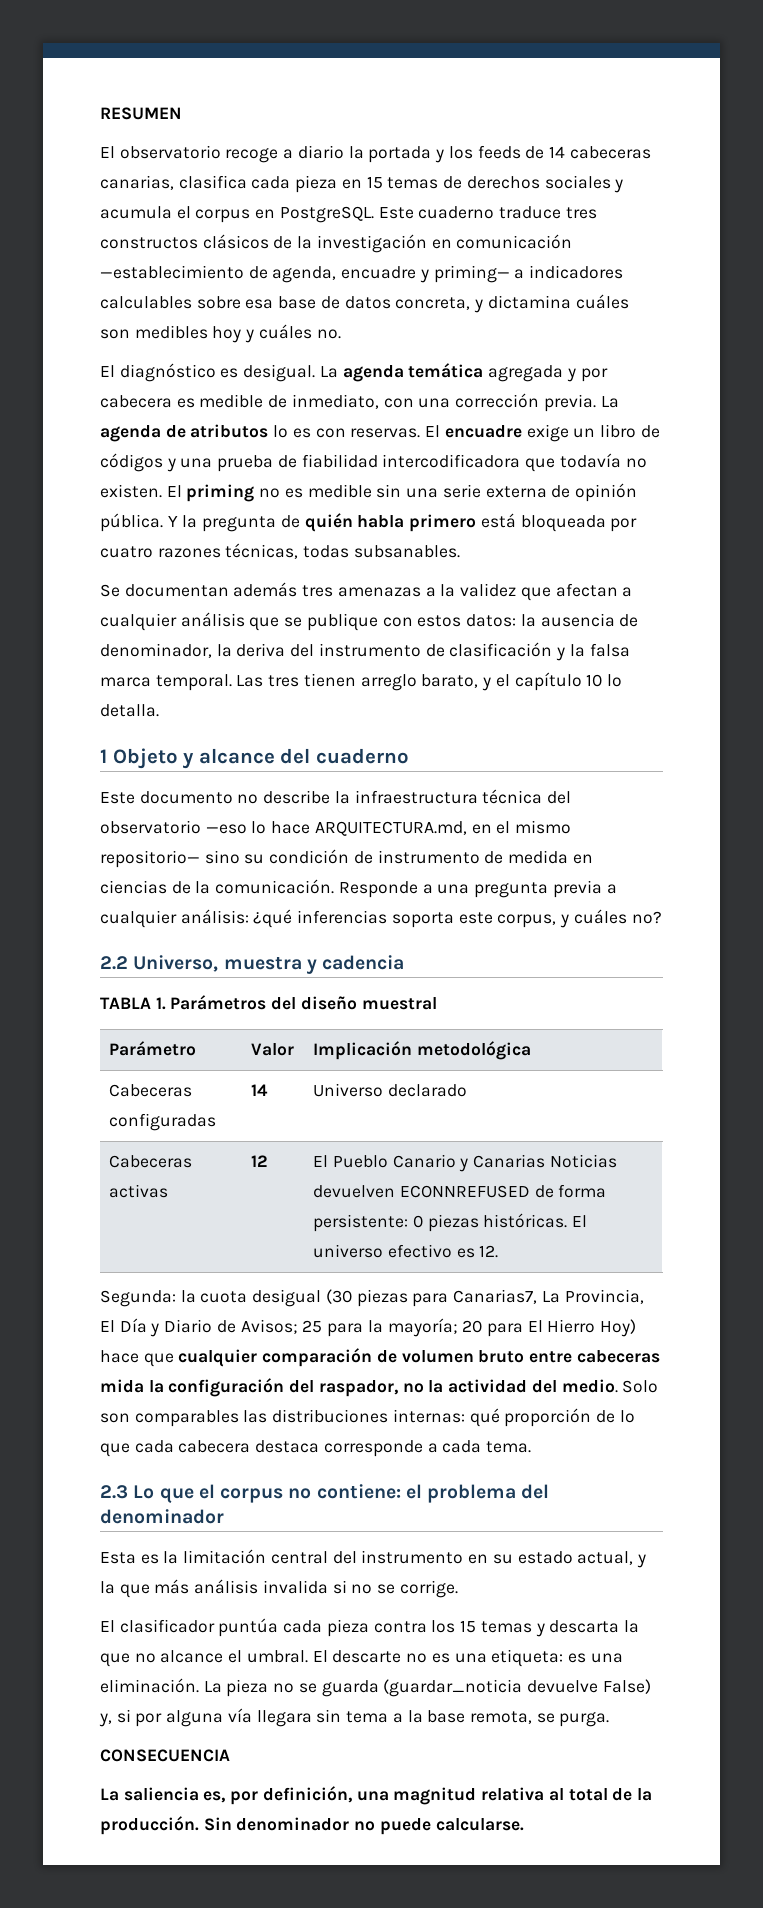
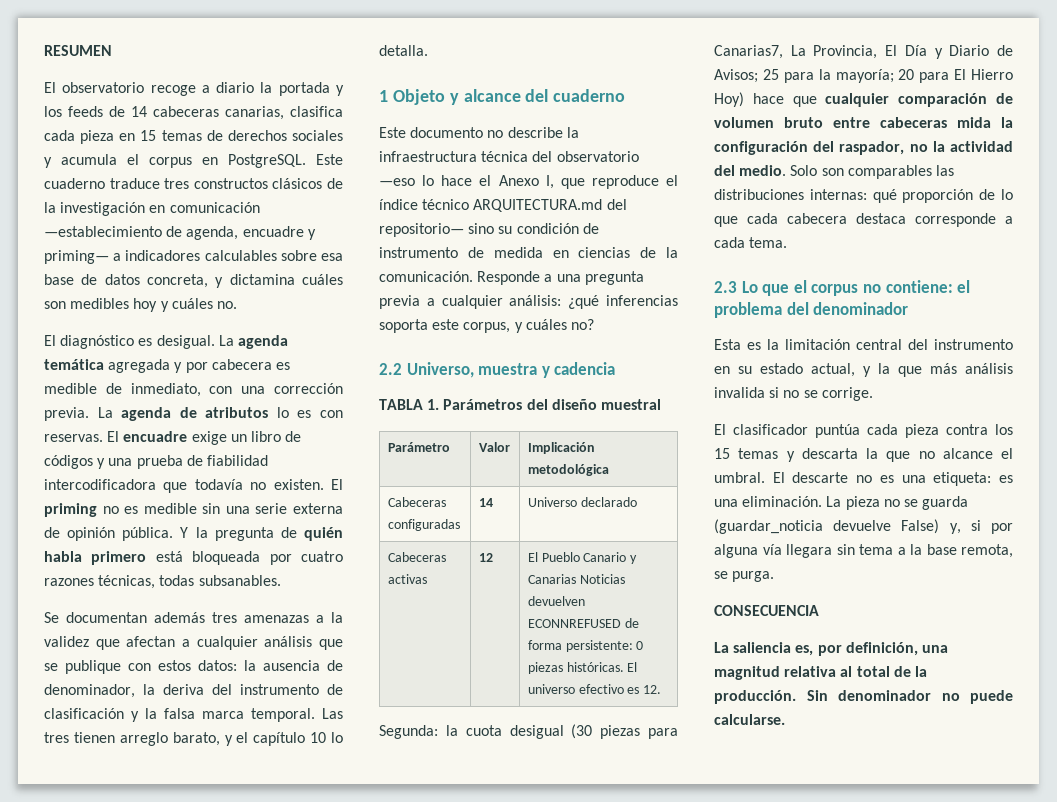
[314,820,572,836] ARQUITECTURA.md, en el mismo -> [479,175,678,189] [379,199,627,212] el Anexo I, que reproduce el índice técnico ARQUITECTURA.md del

